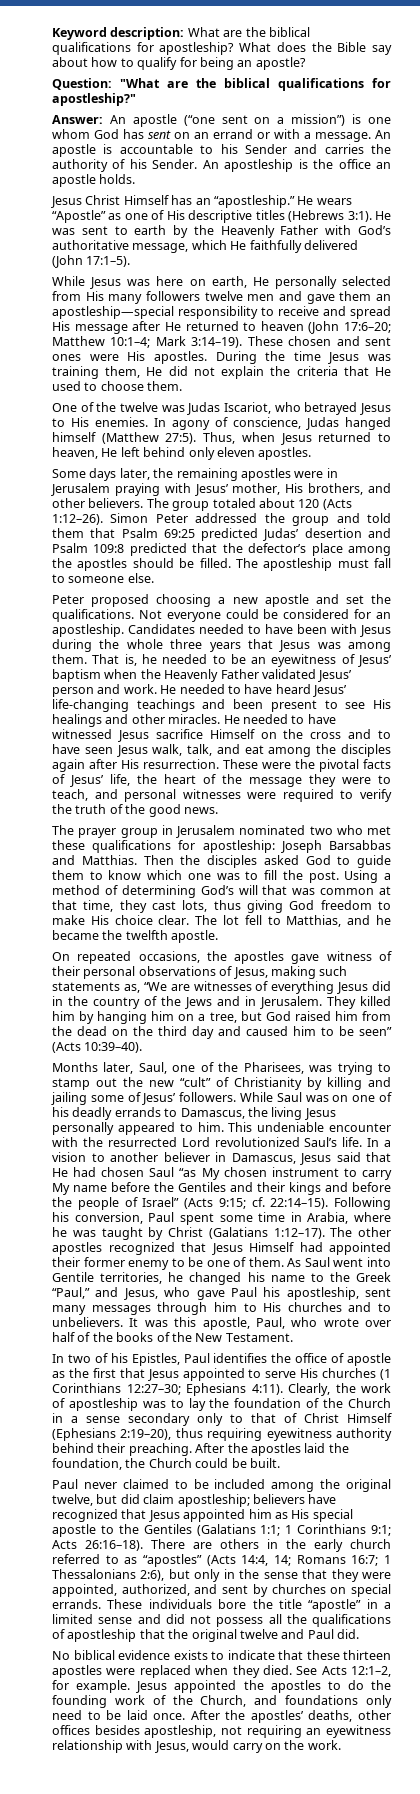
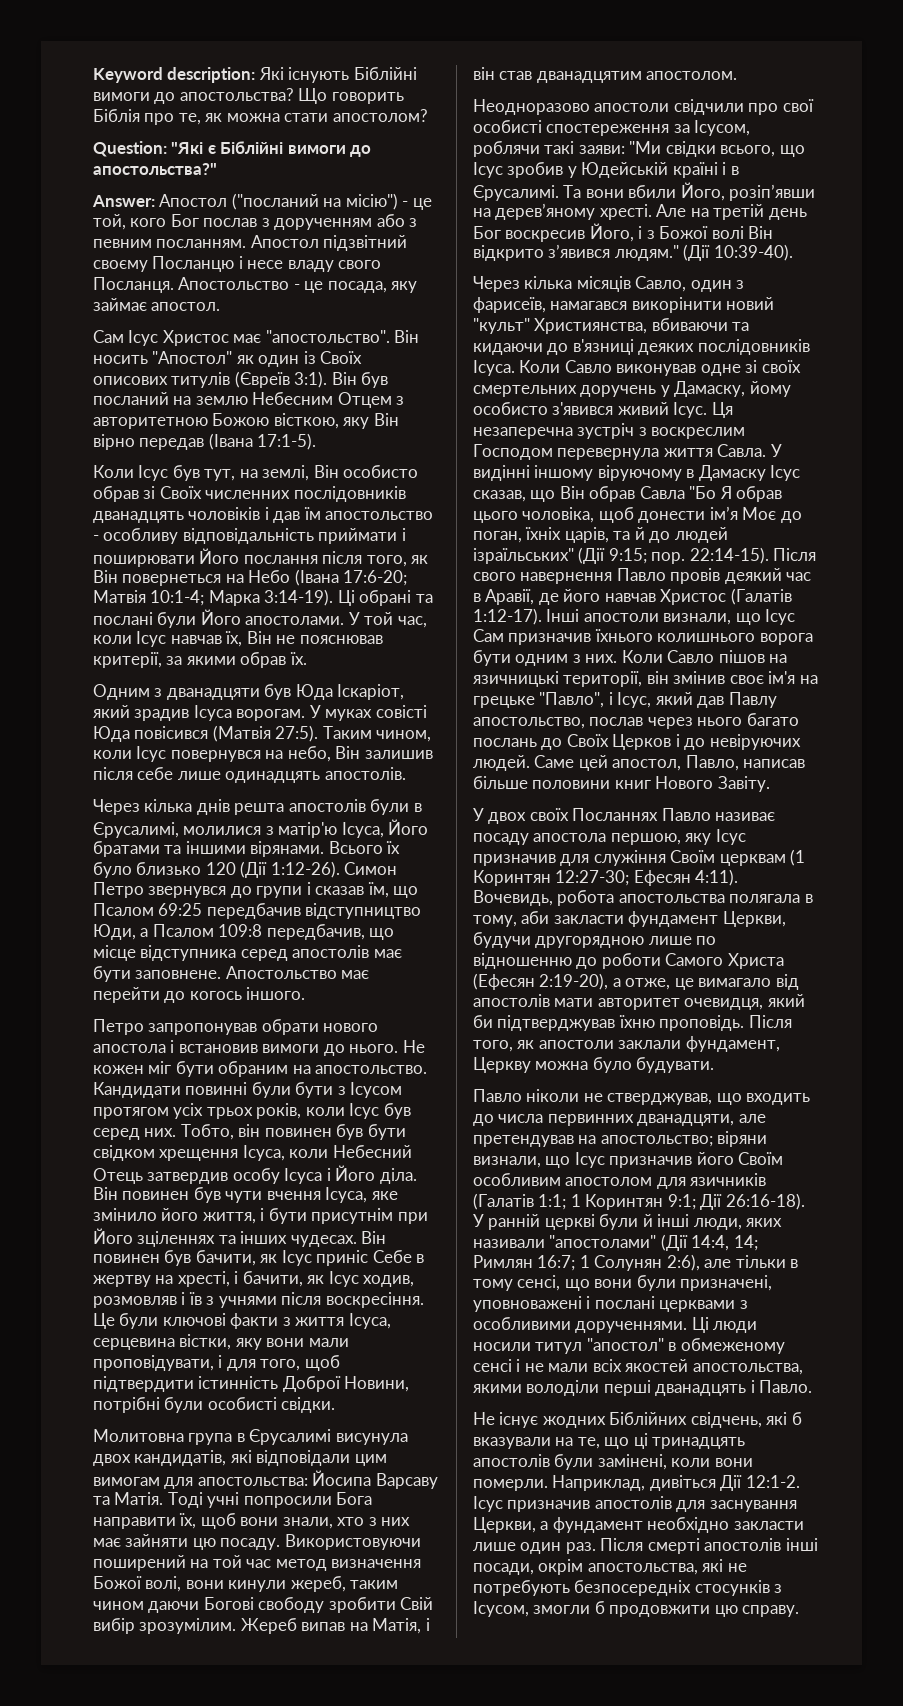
[187,27,310,37] [52,42,392,55] [52,57,306,70] [52,78,391,91] [52,93,136,106] [52,114,391,127] [52,129,391,142] [52,144,391,157] [52,159,392,172] [52,174,136,187] [51,195,352,208] [52,210,392,223] [52,225,391,238] [52,240,358,253] [52,255,131,268] [52,276,391,289] [52,291,391,304] [52,306,391,319] [52,321,391,334] [52,336,391,348] [52,351,391,364] [52,366,392,379] [52,381,183,391] [52,402,391,415] [52,417,391,430] [52,432,392,445] [52,447,312,460] [52,468,338,481] [51,483,391,496] [52,498,352,511] [52,513,391,526] [52,528,391,541] [52,543,391,556] [52,558,391,571] [52,573,154,583] [52,594,391,607] [52,609,391,622] [52,624,391,637] [52,639,391,652] [52,654,393,667] [52,669,353,682] [52,684,347,697] [52,699,392,712] [52,714,336,727] [52,729,391,742] [52,744,391,757] [52,759,391,772] [52,774,391,787] [52,789,392,802] [52,804,218,817] [52,825,391,838] [52,840,391,853] [52,855,391,868] [52,870,391,883] [52,885,391,898] [52,900,391,913] [52,915,392,927] [52,930,219,943] [52,951,392,964] [52,966,348,979] [52,981,391,994] [52,996,391,1009] [52,1011,391,1024] [52,1026,392,1039] [52,1042,143,1053] [52,1062,392,1075] [52,1077,391,1090] [51,1092,393,1105] [52,1107,336,1120] [52,1122,391,1135] [52,1137,391,1147] [52,1152,391,1165] [52,1167,392,1180] [52,1182,391,1195] [52,1197,391,1210] [52,1212,391,1225] [52,1227,391,1240] [52,1242,391,1255] [52,1257,391,1270] [52,1272,391,1285] [52,1287,391,1300] [52,1302,391,1315] [52,1317,391,1330] [52,1332,293,1342] [52,1353,391,1366] [52,1368,391,1381] [52,1383,391,1396] [52,1398,391,1411] [52,1413,392,1426] [52,1428,392,1441] [52,1443,349,1456] [52,1458,280,1470] [52,1479,391,1492] [52,1494,337,1507] [52,1509,353,1522] [52,1524,391,1537] [52,1539,391,1552] [52,1554,236,1567] What are the biblical qualifications for apostleship? What does the Bible say about how to qualify for being an apostle? // Question: "What are the biblical qualifications for apostleship?" // Answer: An apostle (“one sent on a mission”) is one whom God has sent on an errand or with a message. An apostle is accountable to his Sender and carries the authority of his Sender. An apostleship is the office an apostle holds. // Jesus Christ Himself has an “apostleship.” He wears “Apostle” as one of His descriptive titles (Hebrews 3:1). He was sent to earth by the Heavenly Father with God’s authoritative message, which He faithfully delivered (John 17:1–5). // While Jesus was here on earth, He personally selected from His many followers twelve men and gave them an apostleship—special responsibility to receive and spread His message after He returned to heaven (John 17:6–20; Matthew 10:1–4; Mark 3:14–19). These chosen and sent ones were His apostles. During the time Jesus was training them, He did not explain the criteria that He used to choose them. // One of the twelve was Judas Iscariot, who betrayed Jesus to His enemies. In agony of conscience, Judas hanged himself (Matthew 27:5). Thus, when Jesus returned to heaven, He left behind only eleven apostles. // Some days later, the remaining apostles were in Jerusalem praying with Jesus’ mother, His brothers, and other believers. The group totaled about 120 (Acts 1:12–26). Simon Peter addressed the group and told them that Psalm 69:25 predicted Judas’ desertion and Psalm 109:8 predicted that the defector’s place among the apostles should be filled. The apostleship must fall to someone else. // Peter proposed choosing a new apostle and set the qualifications. Not everyone could be considered for an apostleship. Candidates needed to have been with Jesus during the whole three years that Jesus was among them. That is, he needed to be an eyewitness of Jesus’ baptism when the Heavenly Father validated Jesus’ person and work. He needed to have heard Jesus’ life-changing teachings and been present to see His healings and other miracles. He needed to have witnessed Jesus sacrifice Himself on the cross and to have seen Jesus walk, talk, and eat among the disciples again after His resurrection. These were the pivotal facts of Jesus’ life, the heart of the message they were to teach, and personal witnesses were required to verify the truth of the good news. // The prayer group in Jerusalem nominated two who met these qualifications for apostleship: Joseph Barsabbas and Matthias. Then the disciples asked God to guide them to know which one was to fill the post. Using a method of determining God’s will that was common at that time, they cast lots, thus giving God freedom to make His choice clear. The lot fell to Matthias, and he became the twelfth apostle. // On repeated occasions, the apostles gave witness of their personal observations of Jesus, making such statements as, “We are witnesses of everything Jesus did in the country of the Jews and in Jerusalem. They killed him by hanging him on a tree, but God raised him from the dead on the third day and caused him to be seen” (Acts 10:39–40). // Months later, Saul, one of the Pharisees, was trying to stamp out the new “cult” of Christianity by killing and jailing some of Jesus’ followers. While Saul was on one of his deadly errands to Damascus, the living Jesus personally appeared to him. This undeniable encounter with the resurrected Lord revolutionized Saul’s life. In a vision to another believer in Damascus, Jesus said that He had chosen Saul “as My chosen instrument to carry My name before the Gentiles and their kings and before the people of Israel” (Acts 9:15; cf. 22:14–15). Following his conversion, Paul spent some time in Arabia, where he was taught by Christ (Galatians 1:12–17). The other apostles recognized that Jesus Himself had appointed their former enemy to be one of them. As Saul went into Gentile territories, he changed his name to the Greek “Paul,” and Jesus, who gave Paul his apostleship, sent many messages through him to His churches and to unbelievers. It was this apostle, Paul, who wrote over half of the books of the New Testament. // In two of his Epistles, Paul identifies the office of apostle as the first that Jesus appointed to serve His churches (1 Corinthians 12:27–30; Ephesians 4:11). Clearly, the work of apostleship was to lay the foundation of the Church in a sense secondary only to that of Christ Himself (Ephesians 2:19–20), thus requiring eyewitness authority behind their preaching. After the apostles laid the foundation, the Church could be built. // Paul never claimed to be included among the original twelve, but did claim apostleship; believers have recognized that Jesus appointed him as His special apostle to the Gentiles (Galatians 1:1; 1 Corinthians 9:1; Acts 26:16–18). There are others in the early church referred to as “apostles” (Acts -> [258,67,417,83] [93,88,404,104] [93,109,428,125] [93,141,372,157] [93,163,217,175] [92,193,432,210] [93,214,418,230] [93,235,408,251] [93,256,382,272] [93,277,418,293] [93,298,221,311] [93,330,420,346] [93,351,363,367] [93,371,389,388] [93,392,405,408] [93,413,399,429] [93,433,317,450] [93,465,419,481] [93,486,406,502] [93,507,434,523] [93,528,406,544] [93,548,429,567] [93,569,408,586] [93,589,433,606] [93,609,427,628] [93,631,383,647] [93,652,307,668] [93,684,405,700] [93,705,427,721] [93,725,432,742] [93,746,433,762] [93,767,406,783] [93,799,422,815] [93,819,429,838] [93,841,401,857] [93,861,398,878] [93,882,419,898] [93,903,422,919] [93,924,395,940] [93,945,402,961] [93,966,370,982] [93,987,306,1003] [93,1019,379,1035] [93,1040,425,1056] [93,1061,428,1077] [93,1082,403,1098] [93,1103,411,1119] [93,1124,406,1140] [93,1145,412,1161] [93,1165,417,1184] [93,1187,398,1203] [93,1208,428,1224] [93,1228,387,1247] [93,1250,425,1266] [93,1271,415,1287] [93,1292,424,1308] [93,1313,391,1329] [93,1334,349,1350] [93,1355,340,1371] [93,1376,410,1392] [93,1397,336,1413] [93,1429,408,1445] [93,1450,387,1466] [93,1470,438,1489] [93,1492,373,1508] [93,1513,411,1529] [93,1534,421,1550] [93,1555,422,1571] [93,1576,399,1592] [93,1597,434,1613] [93,1618,430,1634] [473,67,738,83] [473,99,814,115] [473,120,751,136] [473,141,805,157] [473,162,739,178] [473,182,816,201] [473,203,807,220] [473,223,774,242] [473,244,793,261] [473,276,745,292] [473,297,775,313] [473,318,750,334] [473,339,810,355] [473,360,801,376] [473,381,791,397] [473,402,733,418] [473,423,746,439] [473,444,782,460] [473,465,801,481] [473,486,783,502] [473,506,802,523] [473,527,728,543] [473,547,817,564] [473,568,812,584] [473,588,792,605] [473,608,796,625] [473,629,813,645] [473,650,788,666] [473,671,818,687] [473,692,777,708] [473,713,799,729] [473,734,801,750] [473,755,806,771] [473,776,770,792] [473,808,776,824] [473,829,746,845] [473,849,806,866] [473,869,739,886] [473,890,813,906] [473,911,786,927] [473,932,717,948] [473,953,784,969] [473,973,799,990] [473,994,805,1010] [473,1015,792,1031] [473,1036,780,1052] [473,1057,715,1073] [473,1089,811,1105] [473,1114,766,1126] [473,1131,768,1147] [473,1152,784,1168] [473,1173,767,1189] [473,1193,805,1210] [473,1214,783,1230] [473,1234,688,1251] Які існують Біблійні вимоги до апостольства? Що говорить Біблія про те, як можна стати апостолом? // Question: "Які є Біблійні вимоги до апостольства?" // Answer: Апостол ("посланий на місію") - це той, кого Бог послав з дорученням або з певним посланням. Апостол підзвітний своєму Посланцю і несе владу свого Посланця. Апостольство - це посада, яку займає апостол. // Сам Ісус Христос має "апостольство". Він носить "Апостол" як один із Своїх описових титулів (Євреїв 3:1). Він був посланий на землю Небесним Отцем з авторитетною Божою вісткою, яку Він вірно передав (Івана 17:1-5). // Коли Ісус був тут, на землі, Він особисто обрав зі Своїх численних послідовників дванадцять чоловіків і дав їм апостольство - особливу відповідальність приймати і поширювати Його послання після того, як Він повернеться на Небо (Івана 17:6-20; Матвія 10:1-4; Марка 3:14-19). Ці обрані та послані були Його апостолами. У той час, коли Ісус навчав їх, Він не пояснював критерії, за якими обрав їх. // Одним з дванадцяти був Юда Іскаріот, який зрадив Ісуса ворогам. У муках совісті Юда повісився (Матвія 27:5). Таким чином, коли Ісус повернувся на небо, Він залишив після себе лише одинадцять апостолів. // Через кілька днів решта апостолів були в Єрусалимі, молилися з матір'ю Ісуса, Його братами та іншими вірянами. Всього їх було близько 120 (Дії 1:12-26). Симон Петро звернувся до групи і сказав їм, що Псалом 69:25 передбачив відступництво Юди, а Псалом 109:8 передбачив, що місце відступника серед апостолів має бути заповнене. Апостольство має перейти до когось іншого. // Петро запропонував обрати нового апостола і встановив вимоги до нього. Не кожен міг бути обраним на апостольство. Кандидати повинні були бути з Ісусом протягом усіх трьох років, коли Ісус був серед них. Тобто, він повинен був бути свідком хрещення Ісуса, коли Небесний Отець затвердив особу Ісуса і Його діла. Він повинен був чути вчення Ісуса, яке змінило його життя, і бути присутнім при Його зціленнях та інших чудесах. Він повинен був бачити, як Ісус приніс Себе в жертву на хресті, і бачити, як Ісус ходив, розмовляв і їв з учнями після воскресіння. Це були ключові факти з життя Ісуса, серцевина вістки, яку вони мали проповідувати, і для того, щоб підтвердити істинність Доброї Новини, потрібні були особисті свідки. // Молитовна група в Єрусалимі висунула двох кандидатів, які відповідали цим вимогам для апостольства: Йосипа Варсаву та Матія. Тоді учні попросили Бога направити їх, щоб вони знали, хто з них має зайняти цю посаду. Використовуючи поширений на той час метод визначення Божої волі, вони кинули жереб, таким чином даючи Богові свободу зробити Свій вибір зрозумілим. Жереб випав на Матія, і він став дванадцятим апостолом. // Неодноразово апостоли свідчили про свої особисті спостереження за Ісусом, роблячи такі заяви: "Ми свідки всього, що Ісус зробив у Юдейській країні і в Єрусалимі. Та вони вбили Його, розіп’явши на дерев’яному хресті. Але на третій день Бог воскресив Його, і з Божої волі Він відкрито з’явився людям." (Дії 10:39-40). // Через кілька місяців Савло, один з фарисеїв, намагався викорінити новий "культ" Християнства, вбиваючи та кидаючи до в'язниці деяких послідовників Ісуса. Коли Савло виконував одне зі своїх смертельних доручень у Дамаску, йому особисто з'явився живий Ісус. Ця незаперечна зустріч з воскреслим Господом перевернула життя Савла. У видінні іншому віруючому в Дамаску Ісус сказав, що Він обрав Савла "Бо Я обрав цього чоловіка, щоб донести ім’я Моє до поган, їхніх царів, та й до людей ізраїльських" (Дії 9:15; пор. 22:14-15). Після свого навернення Павло провів деякий час в Аравії, де його навчав Христос (Галатів 1:12-17). Інші апостоли визнали, що Ісус Сам призначив їхнього колишнього ворога бути одним з них. Коли Савло пішов на язичницькі території, він змінив своє ім'я на грецьке "Павло", і Ісус, який дав Павлу апостольство, послав через нього багато послань до Своїх Церков і до невіруючих людей. Саме цей апостол, Павло, написав більше половини книг Нового Завіту. // У двох своїх Посланнях Павло називає посаду апостола першою, яку Ісус призначив для служіння Своїм церквам (1 Коринтян 12:27-30; Ефесян 4:11). Вочевидь, робота апостольства полягала в тому, аби закласти фундамент Церкви, будучи другорядною лише по відношенню до роботи Самого Христа (Ефесян 2:19-20), а отже, це вимагало від апостолів мати авторитет очевидця, який би підтверджував їхню проповідь. Після того, як апостоли заклали фундамент, Церкву можна було будувати. // Павло ніколи не стверджував, що входить до числа первинних дванадцяти, але претендував на апостольство; віряни визнали, що Ісус призначив його Своїм особливим апостолом для язичників (Галатів 1:1; 1 Коринтян 9:1; Дії 26:16-18). У ранній церкві були й інші люди, яких називали "апостолами" (Дії
[296,1555,346,1564] Romans -> [473,1255,533,1268] Римлян
[52,1569,392,1582] [52,1584,392,1597] [52,1599,391,1612] [52,1614,391,1627] [52,1629,359,1642] [52,1650,391,1660] [52,1665,391,1678] [52,1680,391,1693] [52,1695,392,1708] [52,1710,391,1723] [52,1725,391,1738] [52,1740,341,1753] Thessalonians 2:6), but only in the sense that they were appointed, authorized, and sent by churches on special errands. These individuals bore the title “apostle” in a limited sense and did not possess all the qualifications of apostleship that the original twelve and Paul did. // No biblical evidence exists to indicate that these thirteen apostles were replaced when they died. See Acts 12:1–2, for example. Jesus appointed the apostles to do the founding work of the Church, and foundations only need to be laid once. After the apostles’ deaths, other offices besides apostleship, not requiring an eyewitness relationship with Jesus, would carry on the work. -> [594,1254,799,1271] [473,1275,773,1291] [473,1296,748,1312] [473,1317,758,1333] [473,1338,785,1354] [473,1359,803,1375] [473,1380,813,1396] [473,1412,802,1428] [473,1433,746,1449] [473,1454,753,1470] [473,1475,800,1491] [473,1496,797,1512] [473,1517,804,1533] [473,1538,818,1554] [473,1559,747,1575] [473,1580,783,1596] [473,1601,800,1617] Солунян 2:6), але тільки в тому сенсі, що вони були призначені, уповноважені і послані церквами з особливими дорученнями. Ці люди носили титул "апостол" в обмеженому сенсі і не мали всіх якостей апостольства, якими володіли перші дванадцять і Павло. // Не існує жодних Біблійних свідчень, які б вказували на те, що ці тринадцять апостолів були замінені, коли вони померли. Наприклад, дивіться Дії 12:1-2. Ісус призначив апостолів для заснування Церкви, а фундамент необхідно закласти лише один раз. Після смерті апостолів інші посади, окрім апостольства, які не потребують безпосередніх стосунків з Ісусом, змогли б продовжити цю справу.

